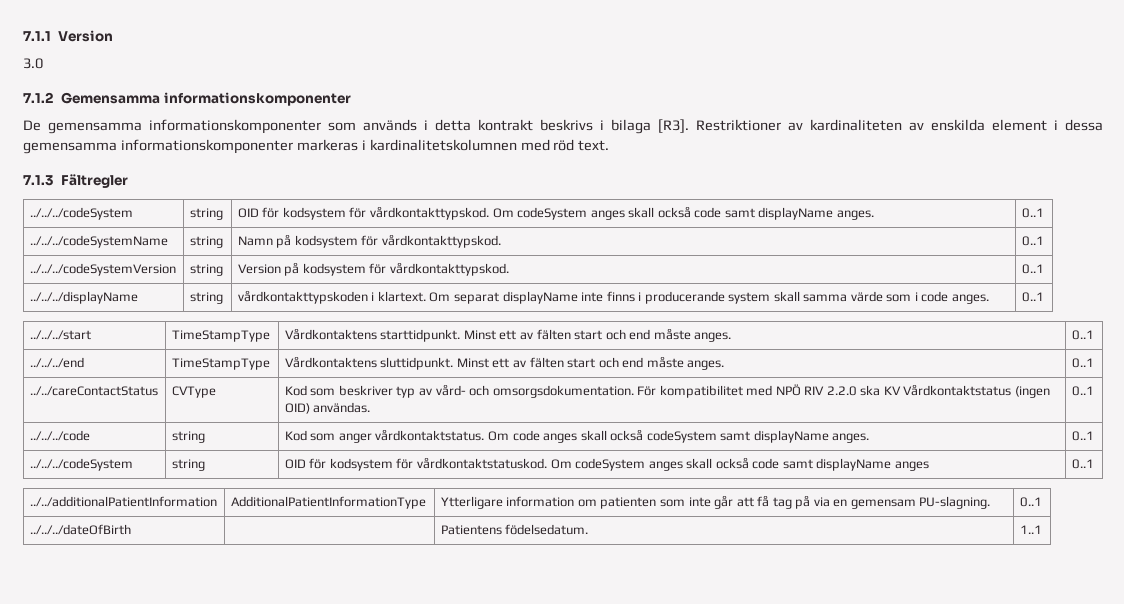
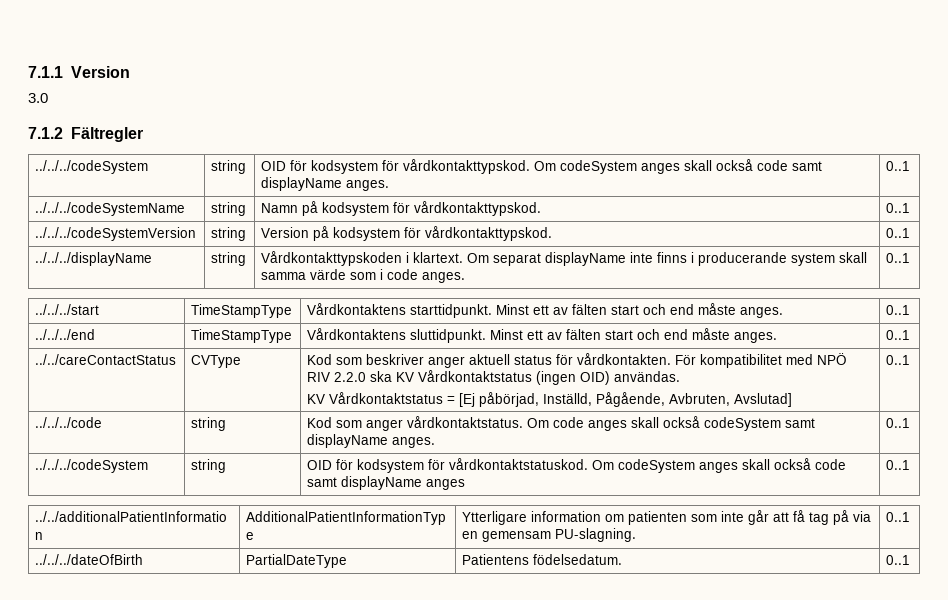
[61,92,351,106] [23,119,1103,134] [23,139,610,154] [23,175,54,186] Gemensamma informationskomponenter // De gemensamma informationskomponenter som används i detta kontrakt beskrivs i bilaga [R3]. Restriktioner av kardinaliteten av enskilda element i dessa gemensamma informationskomponenter markeras i kardinalitetskolumnen med röd text. // 7.1.3 -> (63, 133) none
[237,291,368,304] vårdkontakttypskoden -> [261,251,403,266] Vårdkontakttypskoden
[396,385,634,398] typ av vård- och omsorgsdokumentation. -> [428,353,672,368] anger aktuell status för vårdkontakten.
(371, 407) none -> [307,392,793,407] // KV Vårdkontaktstatus = [Ej påbörjad, Inställd, Pågående, Avbruten, Avslutad]
(131, 529) none -> [246,554,348,568] PartialDateType
[1019,525,1042,534] 1..1 -> [886,555,911,565] 0..1

